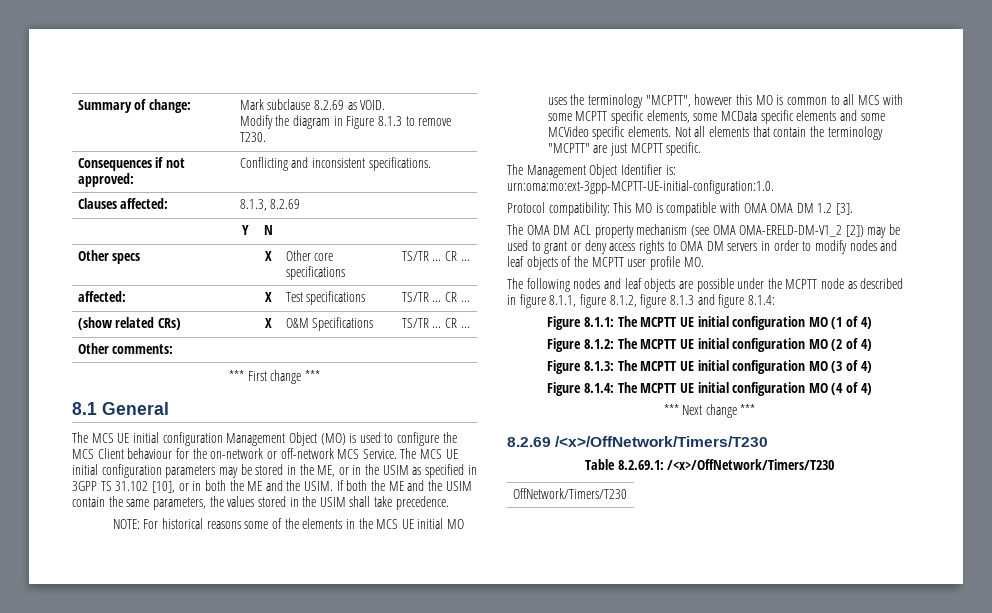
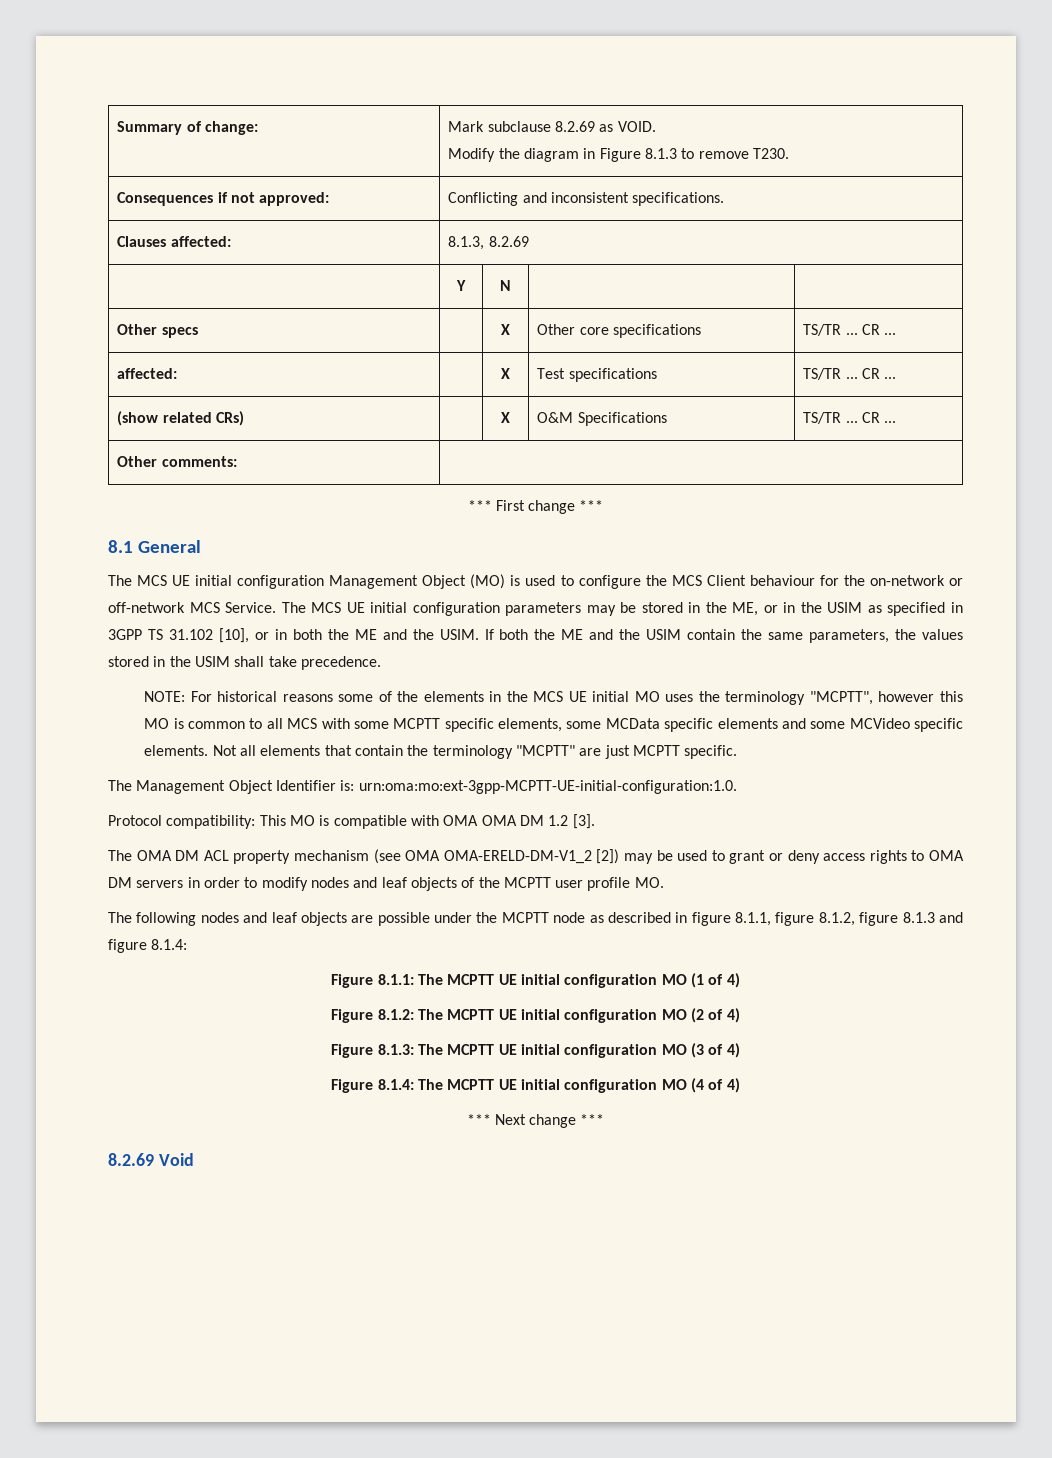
[555,436,769,447] [584,459,835,470] [512,488,627,499] /<x>/OffNetwork/Timers/T230 // Table 8.2.69.1: /<x>/OffNetwork/Timers/T230 // OffNetwork/Timers/T230 -> [158,1153,194,1166] Void

